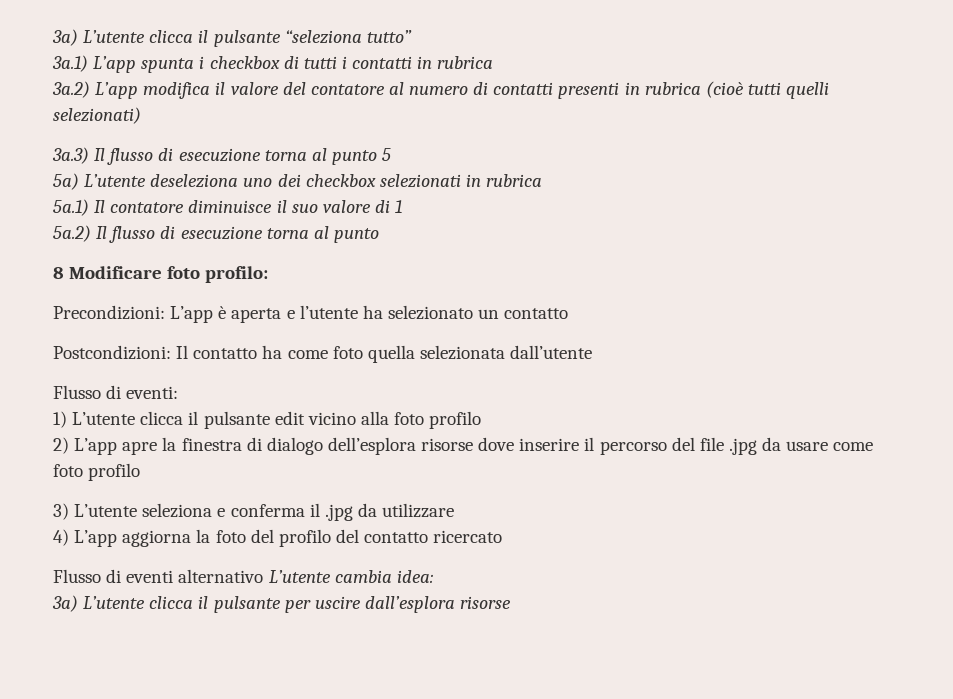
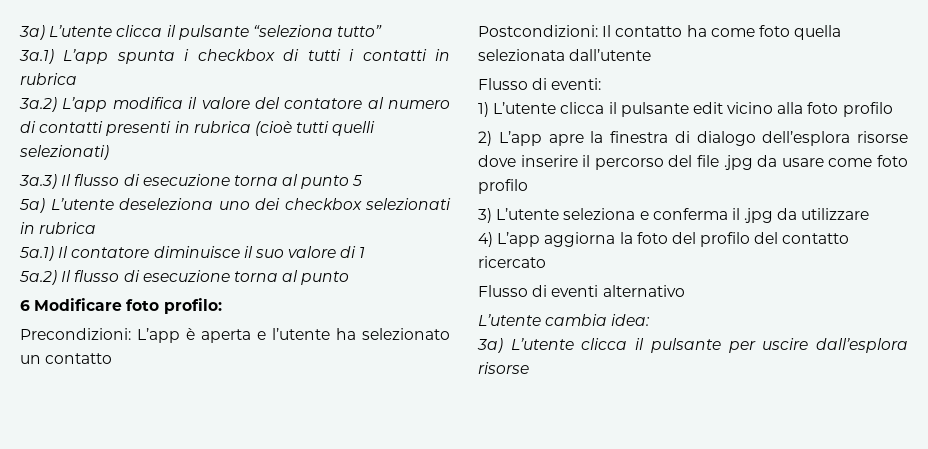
[53,267,64,279] 8 -> [20,300,30,311] 6
(264, 576) none -> (685, 291) //

